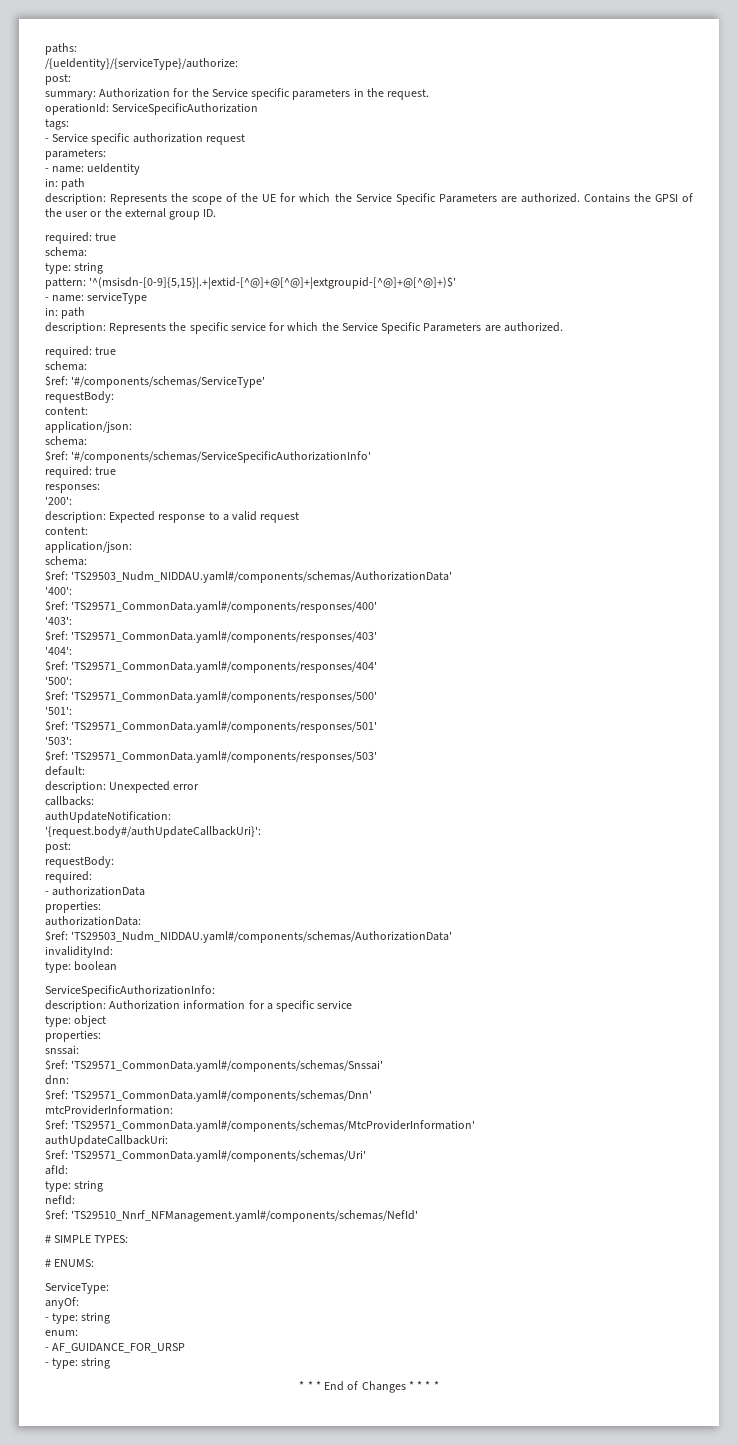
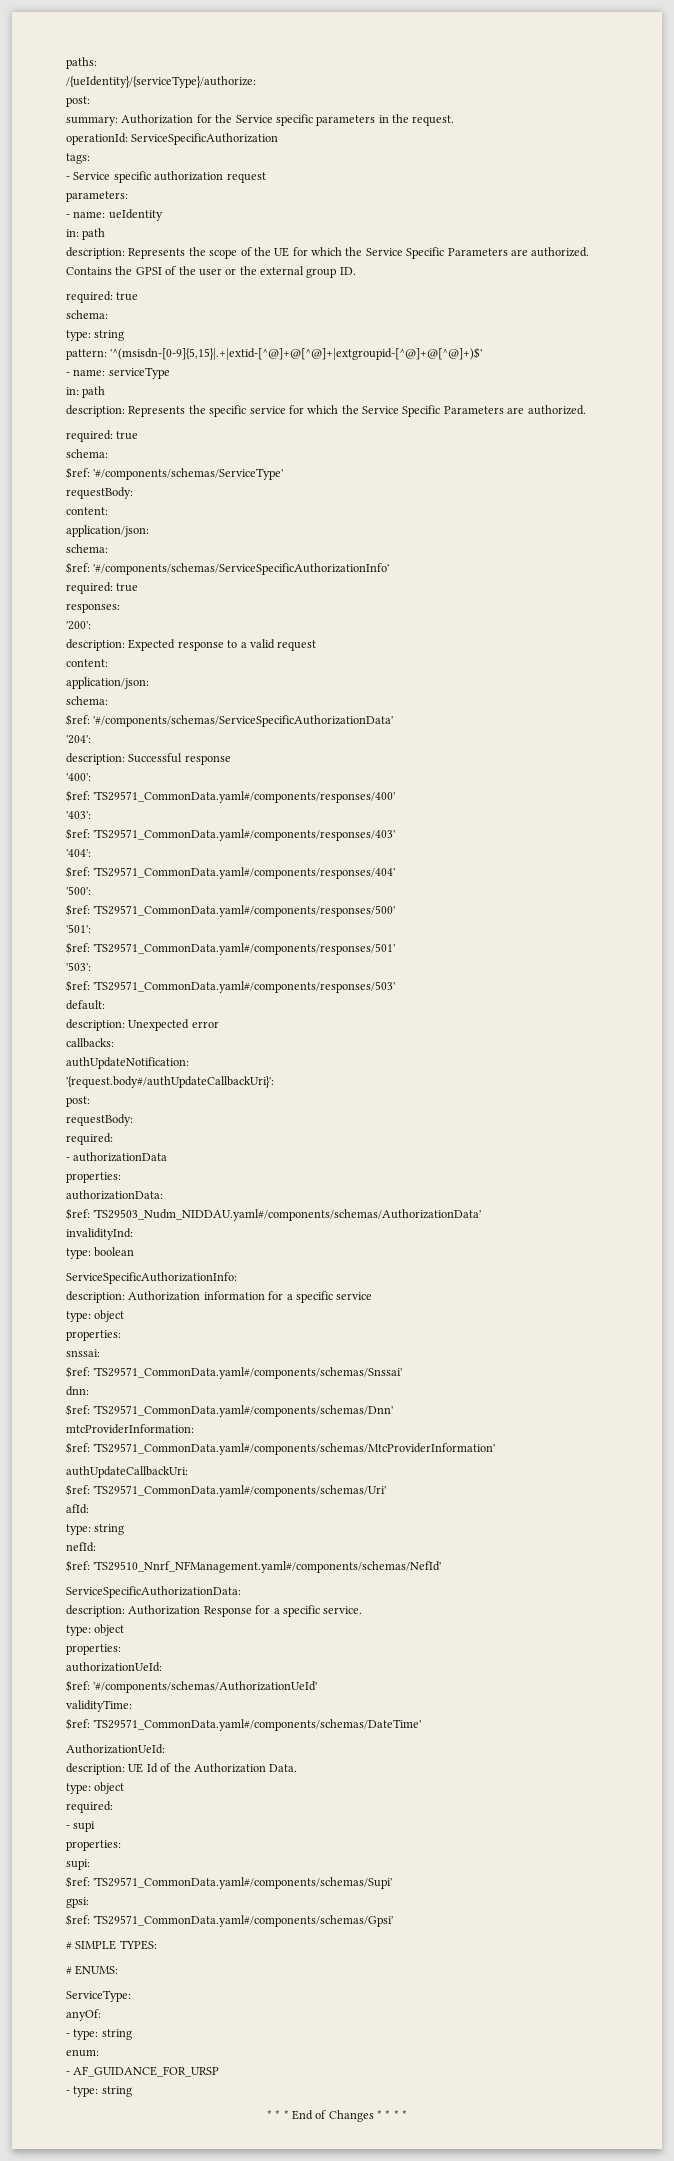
[71,571,453,583] 'TS29503_Nudm_NIDDAU.yaml#/components/schemas/AuthorizationData' -> [93,715,394,727] [66,735,91,744] [66,753,231,765] '#/components/schemas/ServiceSpecificAuthorizationData' // '204': // description: Successful response
(419, 1216) none -> [66,1586,241,1598] [66,1605,363,1617] [66,1624,125,1636] [66,1644,121,1655] [66,1662,162,1672] [66,1680,318,1693] [66,1700,132,1712] [66,1718,422,1731] [66,1744,165,1754] [66,1763,298,1775] [66,1782,125,1794] [66,1801,113,1813] [66,1821,96,1832] [66,1840,121,1851] [66,1859,90,1870] [66,1876,393,1889] [66,1897,89,1908] [66,1914,394,1927] // ServiceSpecificAuthorizationData: // description: Authorization Response for a specific service. // type: object // properties: // authorizationUeId: // $ref: '#/components/schemas/AuthorizationUeId' // validityTime: // $ref: 'TS29571_CommonData.yaml#/components/schemas/DateTime' // AuthorizationUeId: // description: UE Id of the Authorization Data. // type: object // required: // - supi // properties: // supi: // $ref: 'TS29571_CommonData.yaml#/components/schemas/Supi' // gpsi: // $ref: 'TS29571_CommonData.yaml#/components/schemas/Gpsi'

